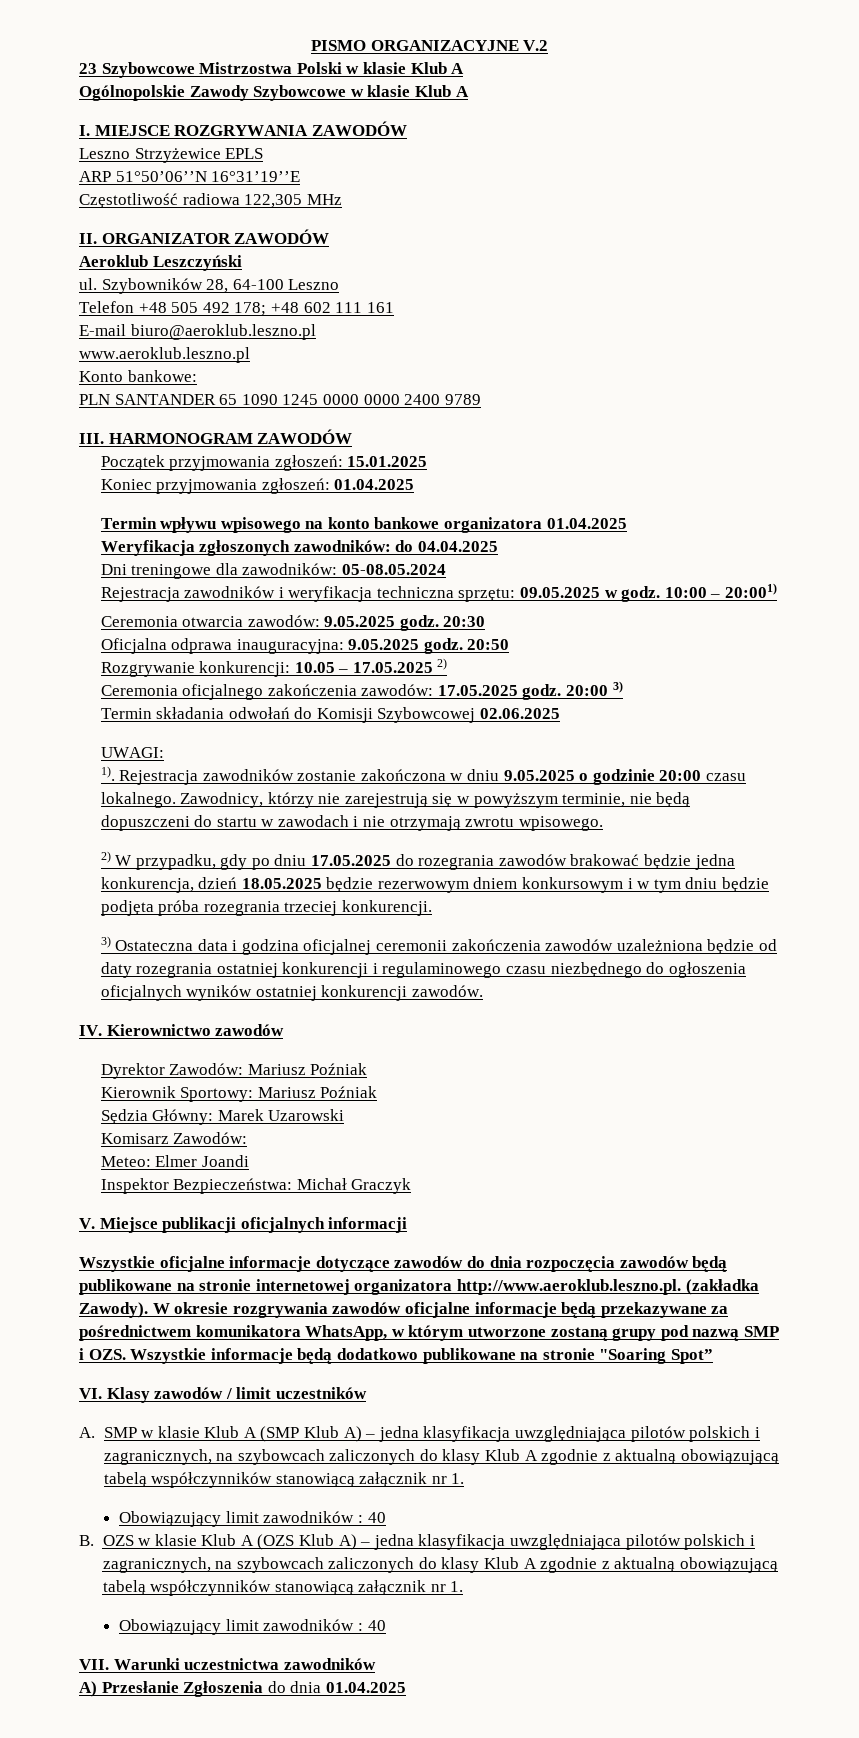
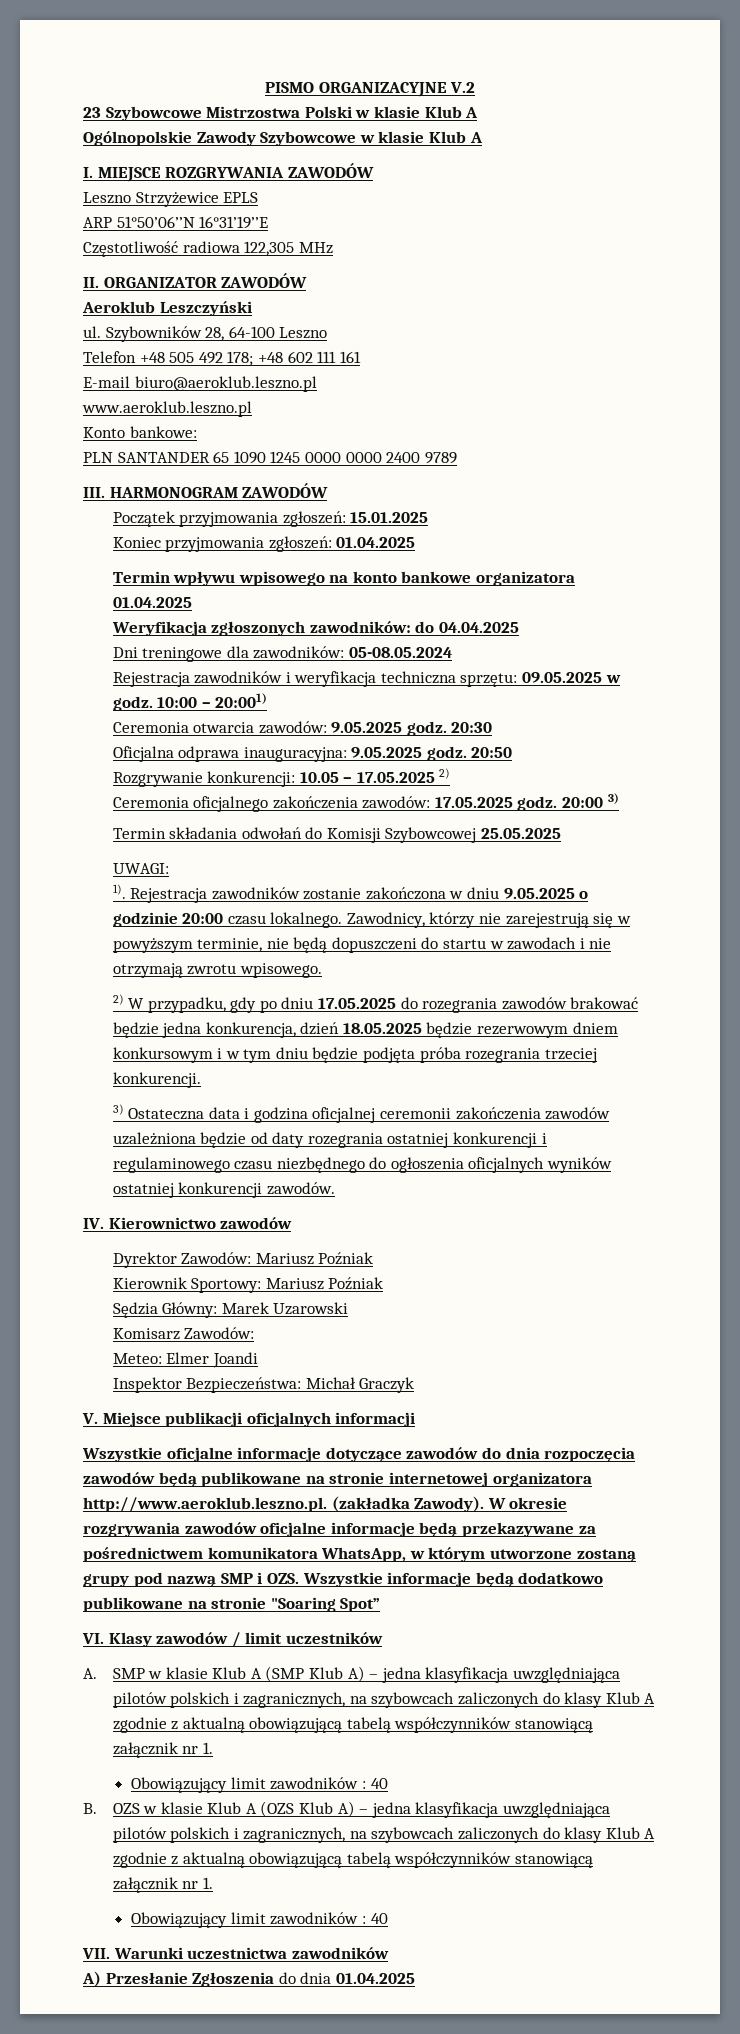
[480,708,561,719] 02.06.2025 -> [481,828,562,839] 25.05.2025

